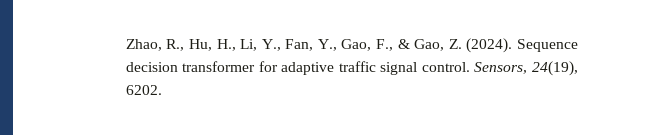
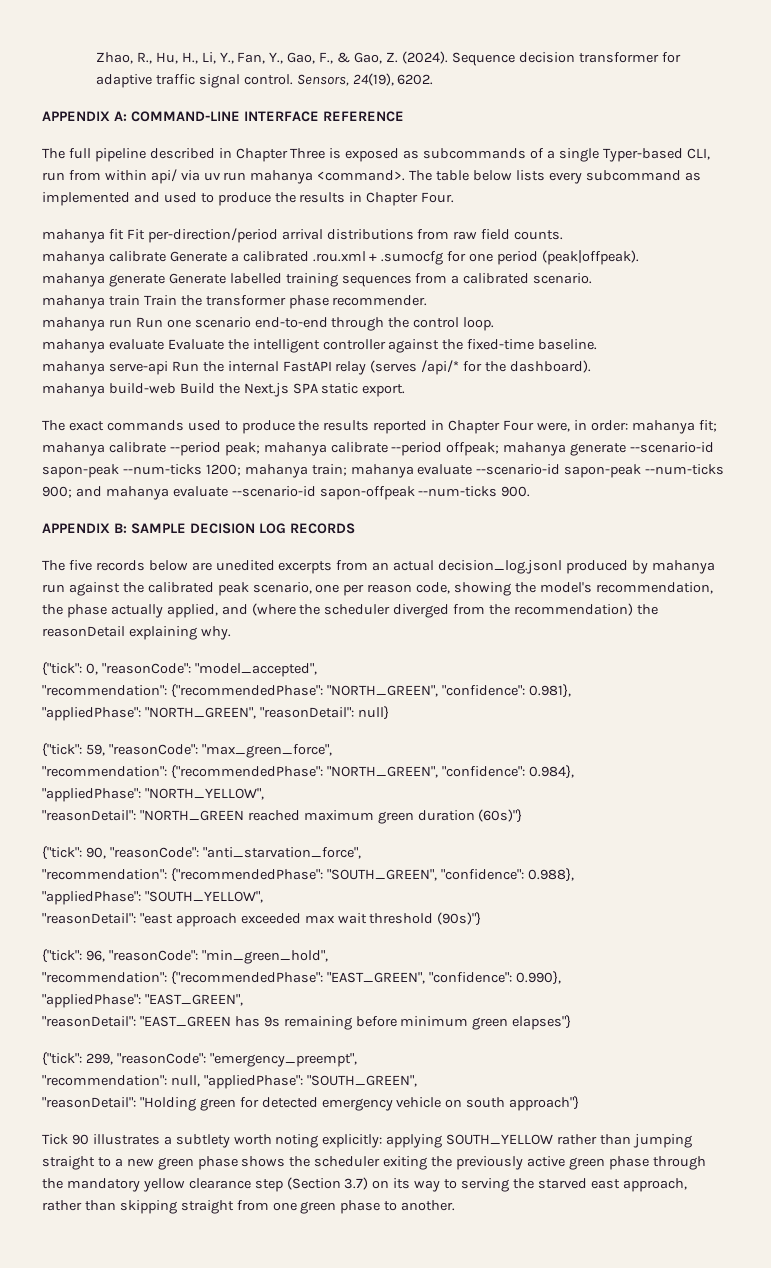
(162, 90) none -> [42,111,404,122] [42,148,710,162] [42,169,701,184] [42,192,455,206] [42,228,564,243] [42,250,640,265] [42,273,593,287] [42,295,428,309] [42,317,495,331] [42,339,598,353] [42,360,592,375] [42,383,406,397] [42,420,717,434] [42,442,715,456] [42,464,725,478] [42,486,531,500] [42,523,355,534] [42,560,715,574] [42,582,713,596] [42,603,658,618] [42,626,231,640] [42,662,317,677] [42,684,571,698] [42,706,389,721] [42,743,332,758] [42,765,574,779] [42,788,264,802] [42,809,523,824] [42,846,361,860] [42,868,574,882] [42,891,263,905] [42,912,482,927] [42,949,328,964] [42,971,561,985] [42,994,243,1008] [42,1015,572,1030] [42,1052,357,1067] [42,1075,417,1089] [42,1096,580,1111] [42,1134,692,1148] [42,1156,706,1170] [42,1177,687,1192] [42,1200,456,1214] // APPENDIX A: COMMAND-LINE INTERFACE REFERENCE // The full pipeline described in Chapter Three is exposed as subcommands of a single Typer-based CLI, run from within api/ via uv run mahanya <command>. The table below lists every subcommand as implemented and used to produce the results in Chapter Four. // mahanya fit Fit per-direction/period arrival distributions from raw field counts. // mahanya calibrate Generate a calibrated .rou.xml + .sumocfg for one period (peak|offpeak). // mahanya generate Generate labelled training sequences from a calibrated scenario. // mahanya train Train the transformer phase recommender. // mahanya run Run one scenario end-to-end through the control loop. // mahanya evaluate Evaluate the intelligent controller against the fixed-time baseline. // mahanya serve-api Run the internal FastAPI relay (serves /api/* for the dashboard). // mahanya build-web Build the Next.js SPA static export. // The exact commands used to produce the results reported in Chapter Four were, in order: mahanya fit; mahanya calibrate --period peak; mahanya calibrate --period offpeak; mahanya generate --scenario-id sapon-peak --num-ticks 1200; mahanya train; mahanya evaluate --scenario-id sapon-peak --num-ticks 900; and mahanya evaluate --scenario-id sapon-offpeak --num-ticks 900. // APPENDIX B: SAMPLE DECISION LOG RECORDS // The five records below are unedited excerpts from an actual decision_log.jsonl produced by mahanya run against the calibrated peak scenario, one per reason code, showing the model's recommendation, the phase actually applied, and (where the scheduler diverged from the recommendation) the reasonDetail explaining why. // {"tick": 0, "reasonCode": "model_accepted", // "recommendation": {"recommendedPhase": "NORTH_GREEN", "confidence": 0.981}, // "appliedPhase": "NORTH_GREEN", "reasonDetail": null} // {"tick": 59, "reasonCode": "max_green_force", // "recommendation": {"recommendedPhase": "NORTH_GREEN", "confidence": 0.984}, // "appliedPhase": "NORTH_YELLOW", // "reasonDetail": "NORTH_GREEN reached maximum green duration (60s)"} // {"tick": 90, "reasonCode": "anti_starvation_force", // "recommendation": {"recommendedPhase": "SOUTH_GREEN", "confidence": 0.988}, // "appliedPhase": "SOUTH_YELLOW", // "reasonDetail": "east approach exceeded max wait threshold (90s)"} // {"tick": 96, "reasonCode": "min_green_hold", // "recommendation": {"recommendedPhase": "EAST_GREEN", "confidence": 0.990}, // "appliedPhase": "EAST_GREEN", // "reasonDetail": "EAST_GREEN has 9s remaining before minimum green elapses"} // {"tick": 299, "reasonCode": "emergency_preempt", // "recommendation": null, "appliedPhase": "SOUTH_GREEN", // "reasonDetail": "Holding green for detected emergency vehicle on south approach"} // Tick 90 illustrates a subtlety worth noting explicitly: applying SOUTH_YELLOW rather than jumping straight to a new green phase shows the scheduler exiting the previously active green phase through the mandatory yellow clearance step (Section 3.7) on its way to serving the starved east approach, rather than skipping straight from one green phase to another.

